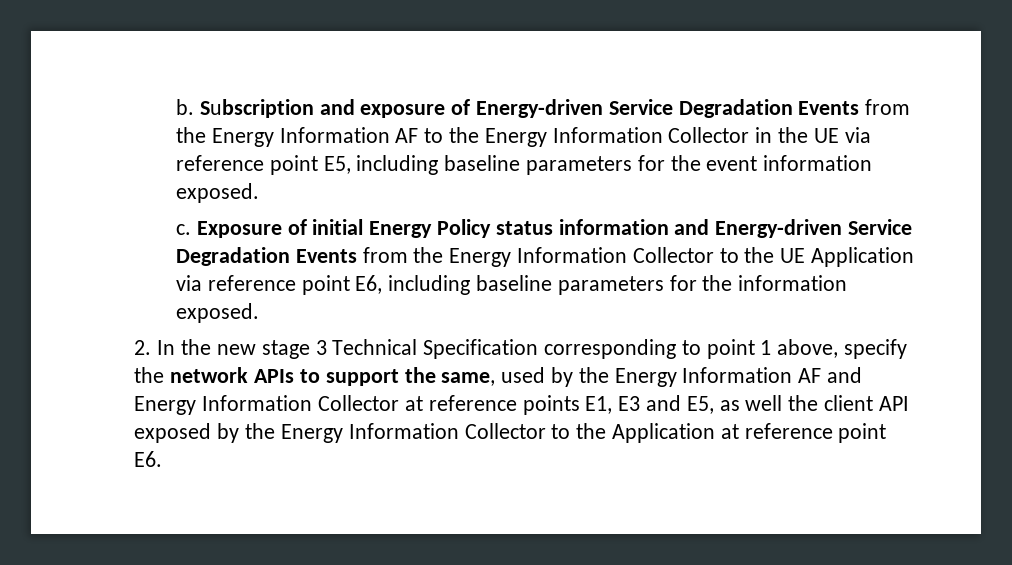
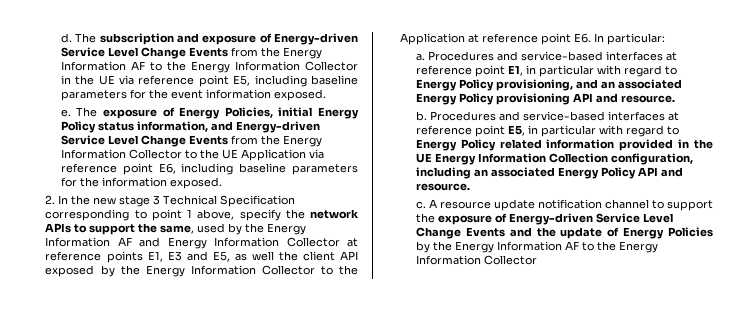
[175,99,314,118] b. Subscription -> [60,33,174,45] d. The subscription
[678,99,793,118] Degradation -> [107,47,186,59] Level Change
[175,219,307,238] c. Exposure of -> [60,107,273,119] e. The exposure of Energy Policies,
[558,219,669,235] information -> [136,121,208,132] information,
[175,247,290,266] Degradation -> [107,135,186,147] Level Change
(163, 459) none -> [594,33,666,45] [415,51,677,61] [415,65,677,77] [415,79,682,91] [415,93,675,105] [415,111,679,121] [415,125,679,137] [415,139,713,151] [415,153,693,165] [415,167,683,179] [415,183,470,191] [415,199,713,211] [415,213,673,225] [415,227,713,239] [415,241,658,253] [415,255,537,265] In particular: // a. Procedures and service-based interfaces at reference point E1, in particular with regard to Energy Policy provisioning, and an associated Energy Policy provisioning API and resource. // b. Procedures and service-based interfaces at reference point E5, in particular with regard to Energy Policy related information provided in the UE Energy Information Collection configuration, including an associated Energy Policy API and resource. // c. A resource update notification channel to support the exposure of Energy-driven Service Level Change Events and the update of Energy Policies by the Energy Information AF to the Energy Information Collector

